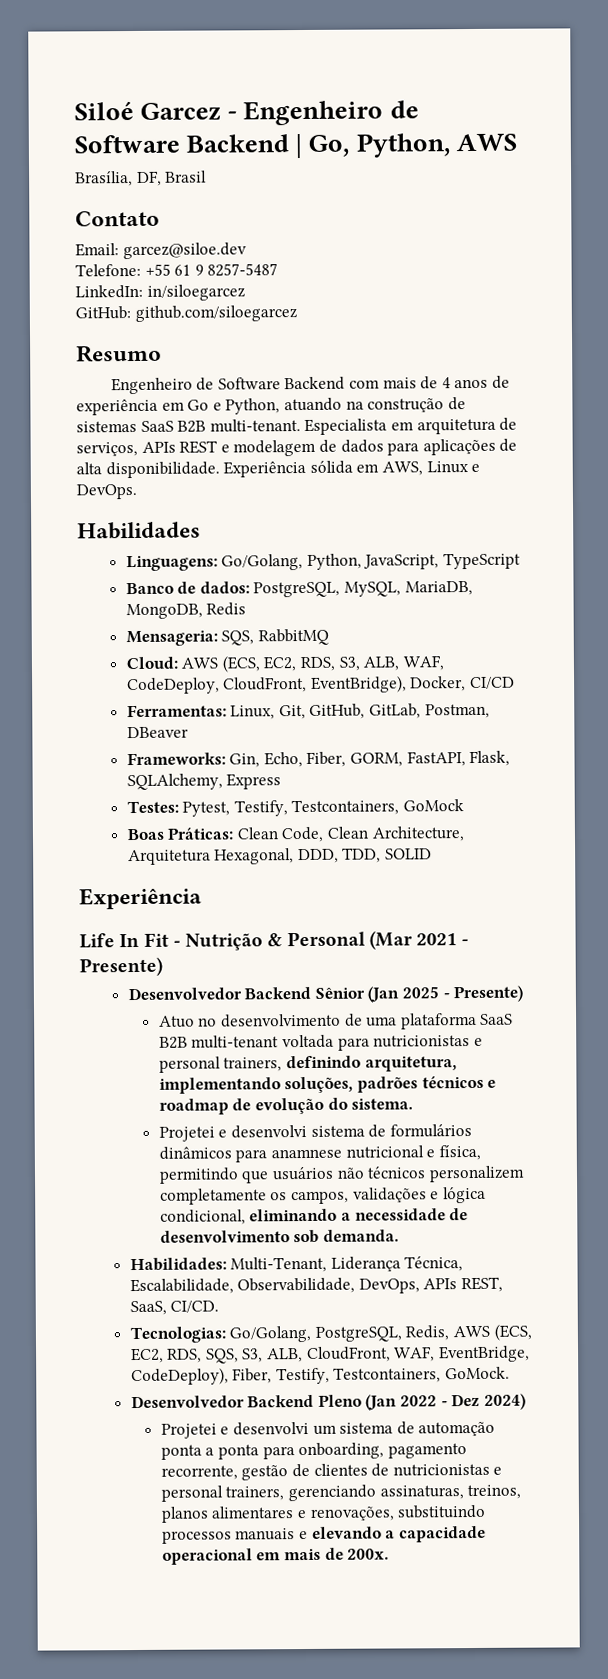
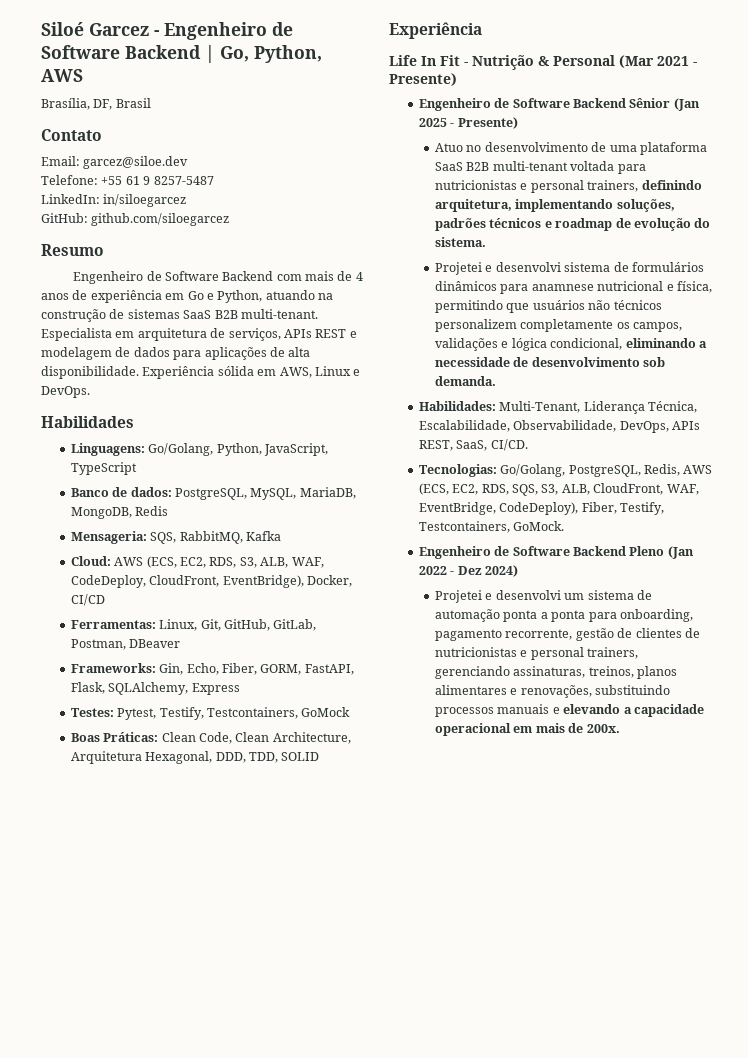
[257,628,329,646] RabbitMQ -> [179,531,282,544] RabbitMQ, Kafka
[127,987,242,1001] Desenvolvedor -> [418,98,570,111] Engenheiro de Software
[130,1395,245,1409] Desenvolvedor -> [418,546,570,559] Engenheiro de Software

